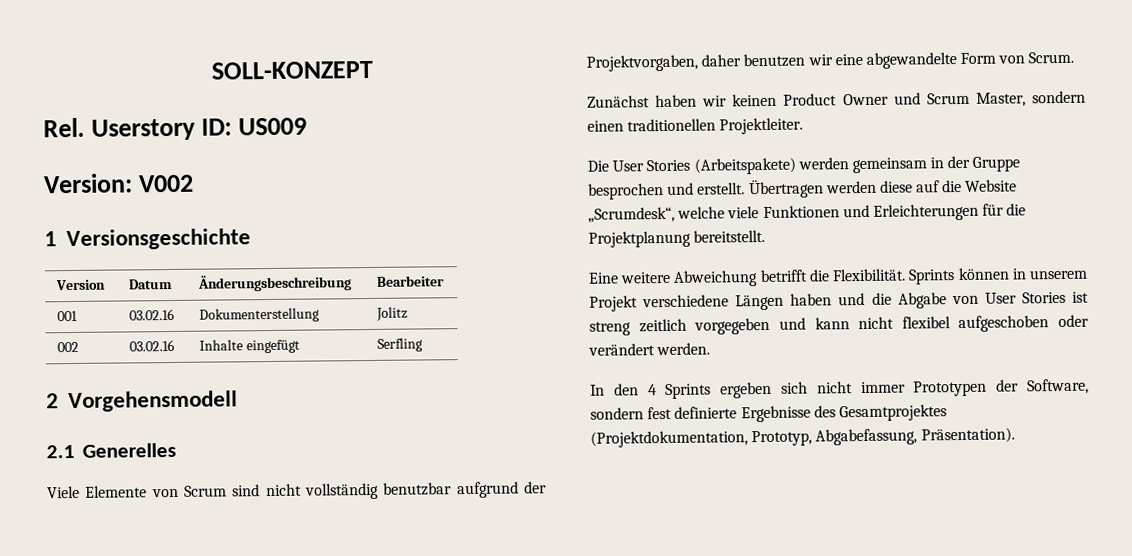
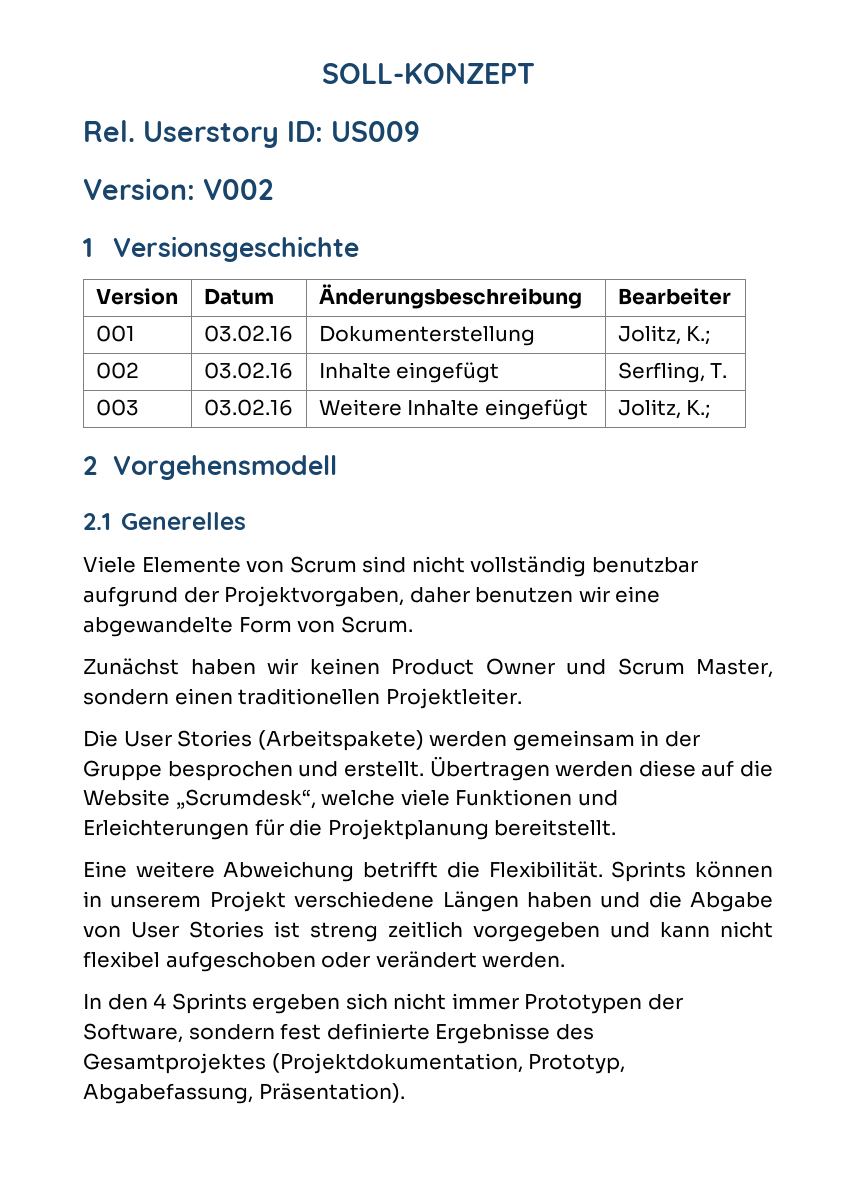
[376,306,409,321] Jolitz -> [617,325,711,345] Jolitz, K.;
[377,337,424,352] Serfling -> [617,362,728,383] [95,399,139,416] [203,399,293,416] [318,399,588,420] [617,399,711,419] Serfling, T. // 003 | 03.02.16 | Weitere Inhalte eingefügt | Jolitz, K.;

